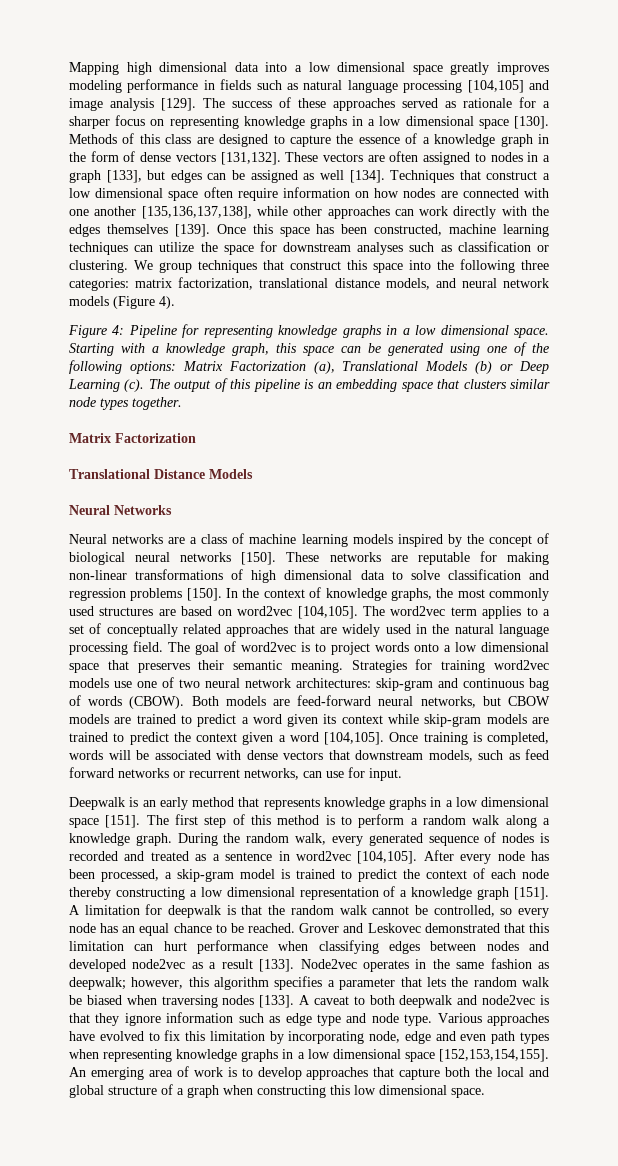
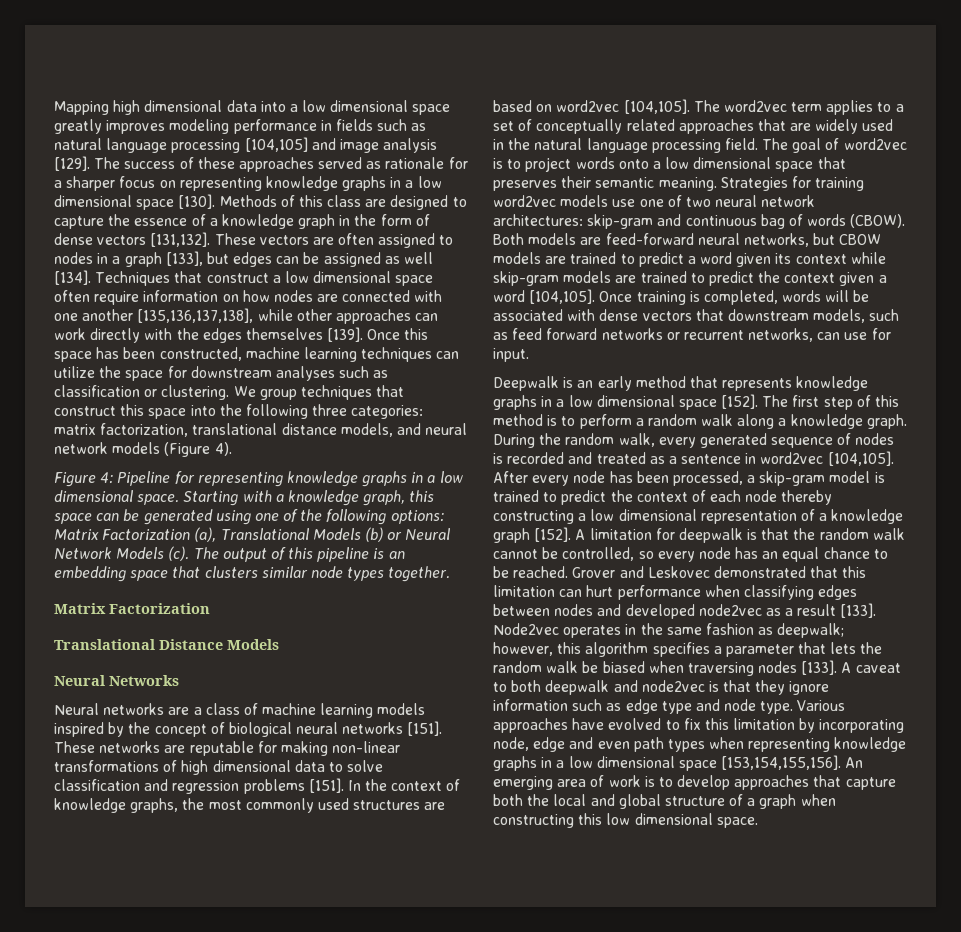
[519,361,550,374] [68,379,120,392] Deep Learning -> [405,528,451,540] [54,547,165,559] Neural Network Models
[241,552,277,565] [150]. -> [407,721,443,736] [151].
[186,588,222,601] [150]. -> [308,778,344,793] [151].
[105,815,141,828] [151]. -> [721,394,759,409] [152].
[513,887,549,900] [151]. -> [534,527,572,542] [152].
[438,1049,549,1062] [152,153,154,155]. -> [721,755,842,770] [153,154,155,156].

